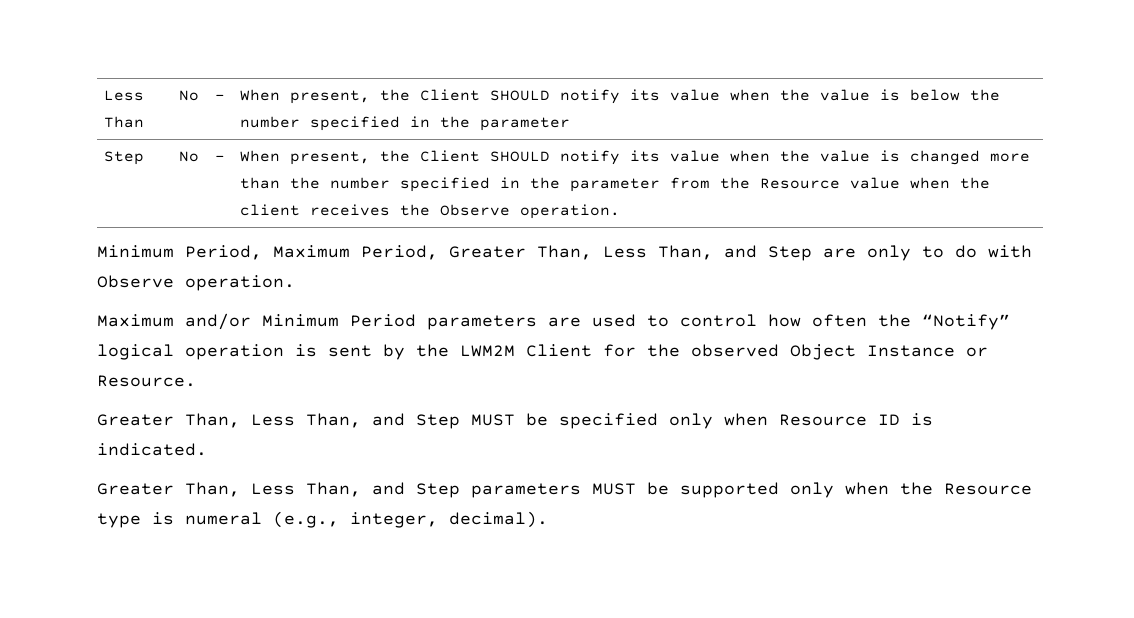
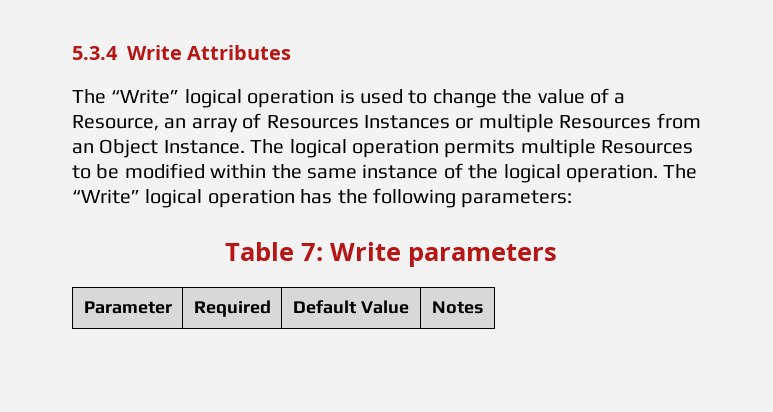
[104,90,145,101] [104,116,145,128] [179,90,200,101] [215,94,226,100] [240,89,1001,104] [240,116,571,131] [104,151,145,165] [179,151,200,162] [215,155,226,161] [240,150,1031,165] [240,177,991,192] [240,204,621,219] [97,245,1032,261] [97,275,295,291] [97,313,1010,330] [97,344,988,360] [97,375,196,387] [97,413,933,429] [97,443,207,456] [97,482,1032,498] [97,511,548,528] Less Than | No | - | When present, the Client SHOULD notify its value when the value is below the number specified in the parameter // Step | No | - | When present, the Client SHOULD notify its value when the value is changed more than the number specified in the parameter from the Resource value when the client receives the Observe operation. // Minimum Period, Maximum Period, Greater Than, Less Than, and Step are only to do with Observe operation. // Maximum and/or Minimum Period parameters are used to control how often the “Notify” logical operation is sent by the LWM2M Client for the observed Object Instance or Resource. // Greater Than, Less Than, and Step MUST be specified only when Resource ID is indicated. // Greater Than, Less Than, and Step parameters MUST be supported only when the Resource type is numeral (e.g., integer, decimal). -> [72,45,292,60] [72,88,626,108] [72,113,701,133] [72,139,694,158] [72,163,698,183] [72,188,573,208] [224,242,557,267] [83,301,172,314] [193,300,271,317] [293,300,409,314] [432,301,483,314] 5.3.4 Write Attributes // The “Write” logical operation is used to change the value of a Resource, an array of Resources Instances or multiple Resources from an Object Instance. The logical operation permits multiple Resources to be modified within the same instance of the logical operation. The “Write” logical operation has the following parameters: // Table 7: Write parameters // Parameter | Required | Default Value | Notes

